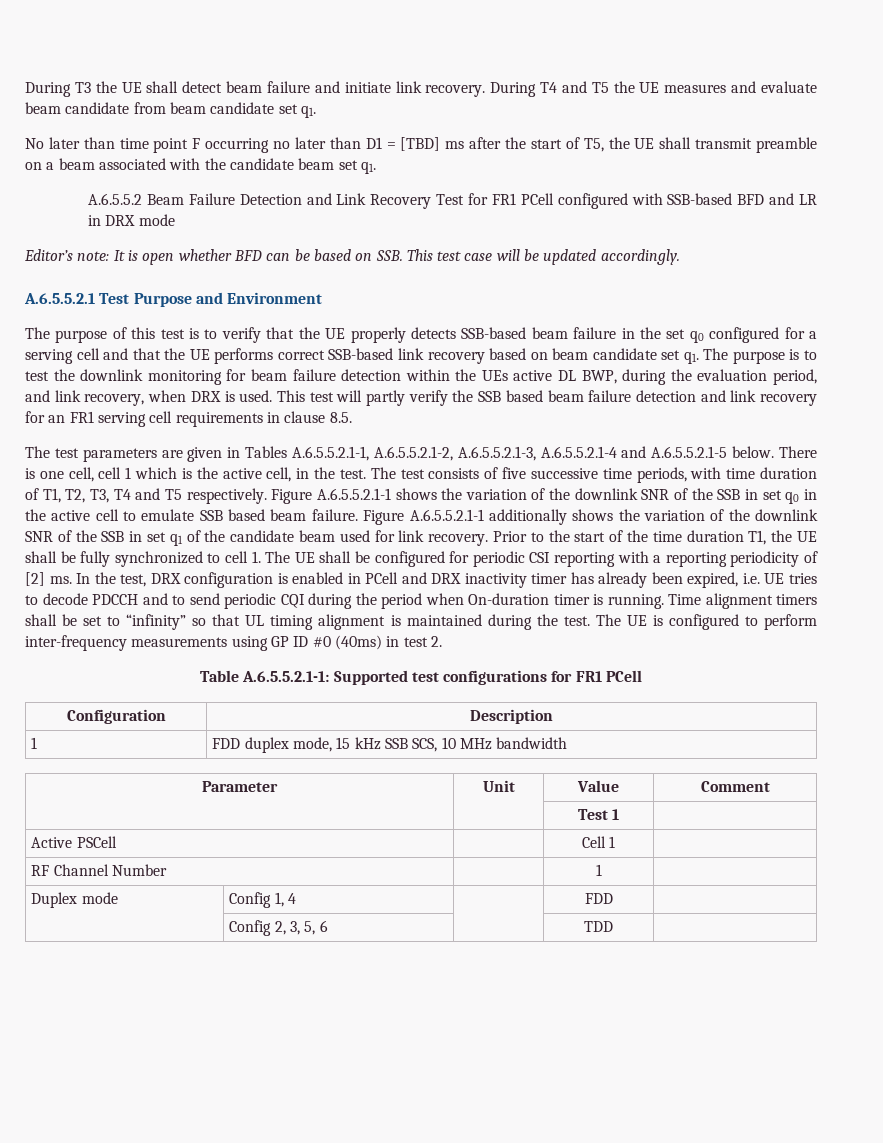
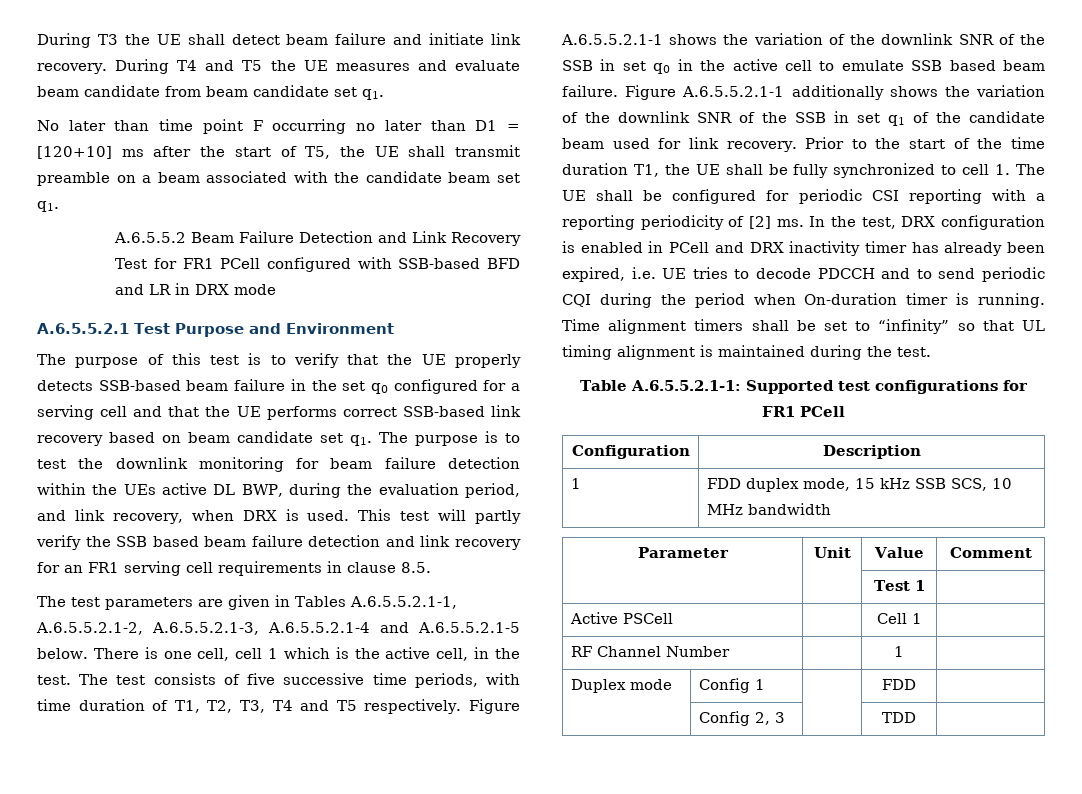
[400,137,441,151] [TBD] -> [37,146,112,159] [120+10]
[24,249,680,265] // Editor’s note: It is open whether BFD can be based on SSB. This test case will be updated accordingly. -> (276, 289) none
[595,614,817,630] [25,635,442,651] The UE is configured to perform inter-frequency measurements using GP ID #0 (40ms) in test 2. -> (931, 352) none
[274,892,297,907] 1, 4 -> [754,679,765,690] 1
[290,920,328,935] 3, 5, 6 -> [774,712,785,723] 3

